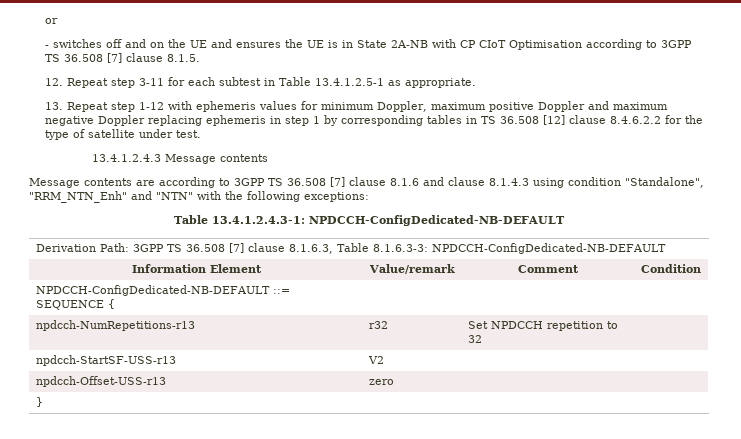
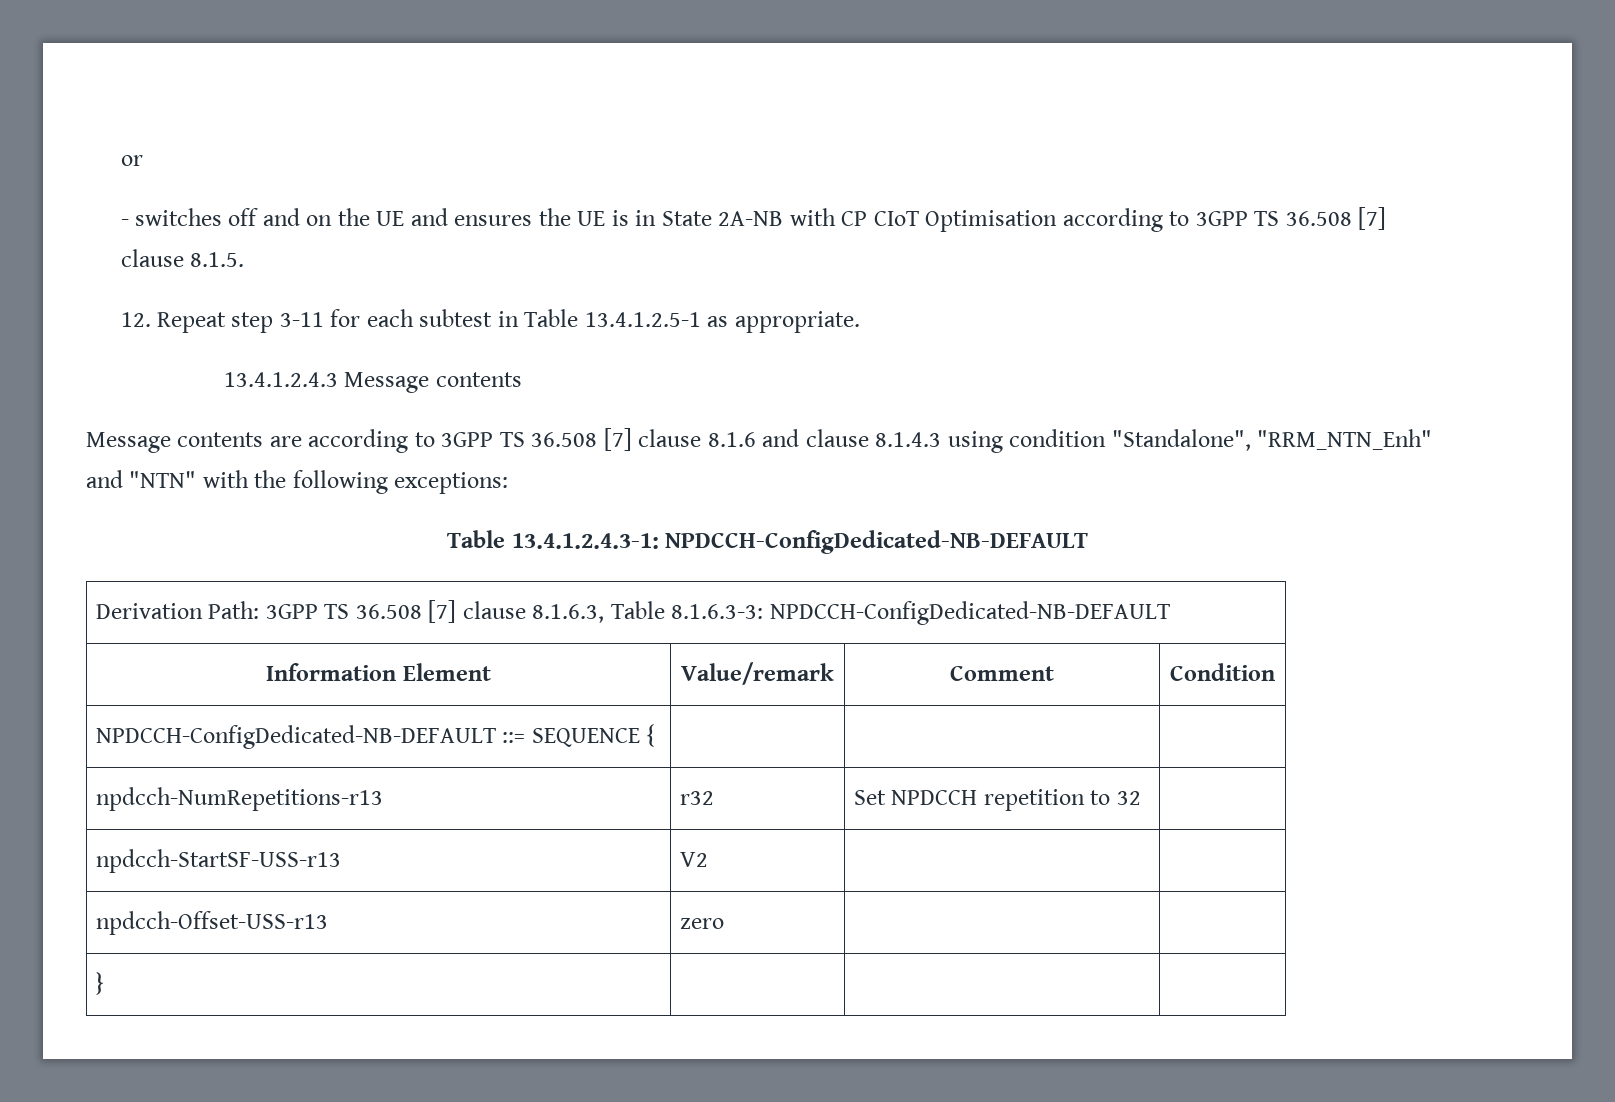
[44,101,668,112] [44,115,703,126] [44,129,201,140] // 13. Repeat step 1-12 with ephemeris values for minimum Doppler, maximum positive Doppler and maximum negative Doppler replacing ephemeris in step 1 by corresponding tables in TS 36.508 [12] clause 8.4.6.2.2 for the type of satellite under test. -> (860, 322) none

